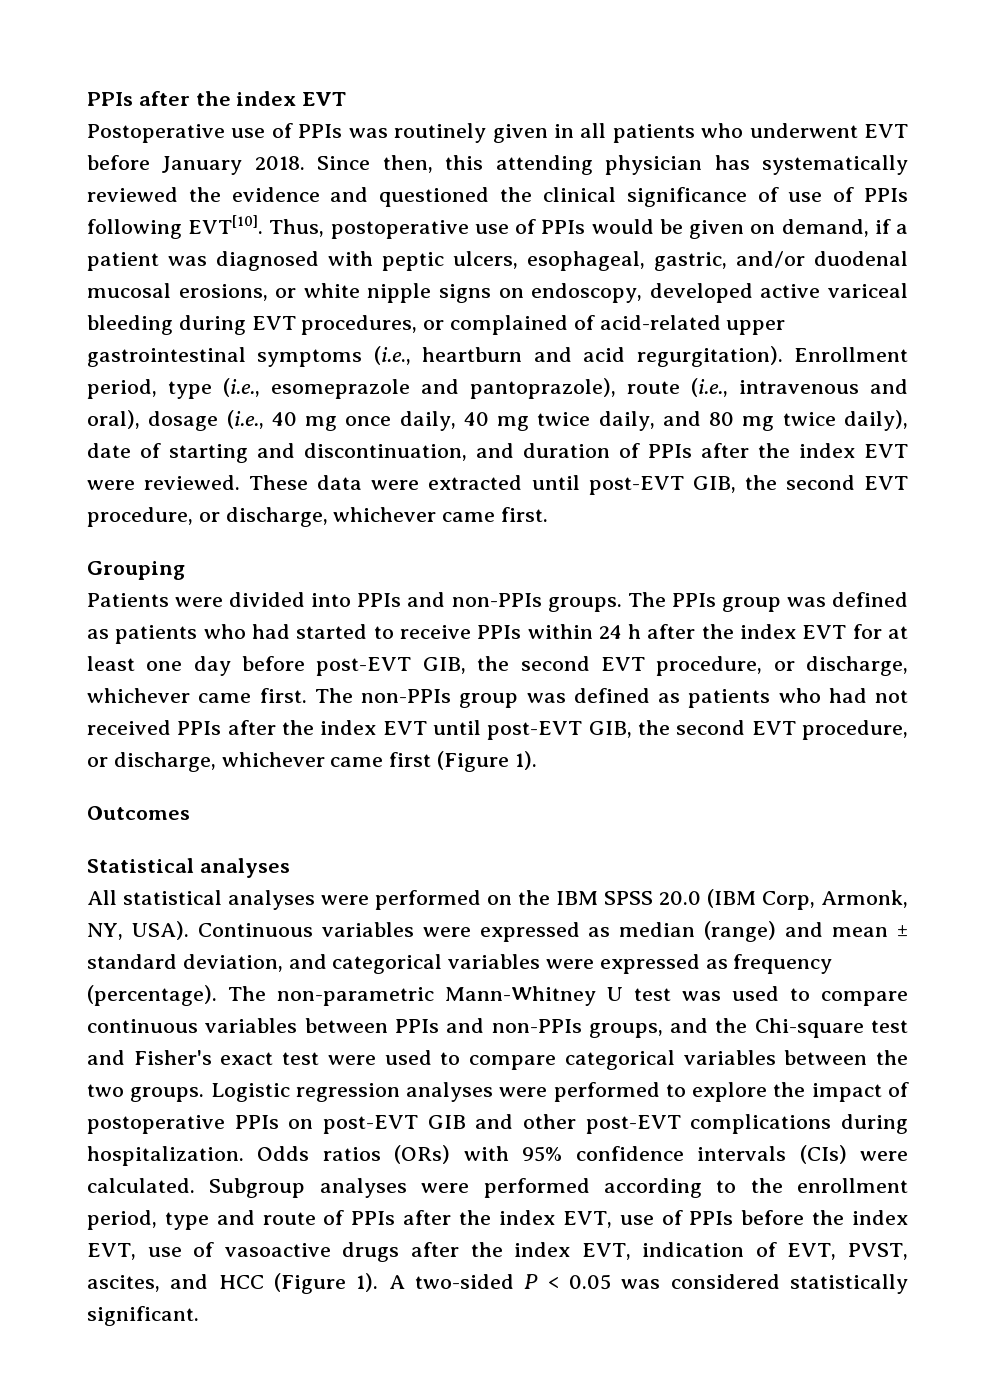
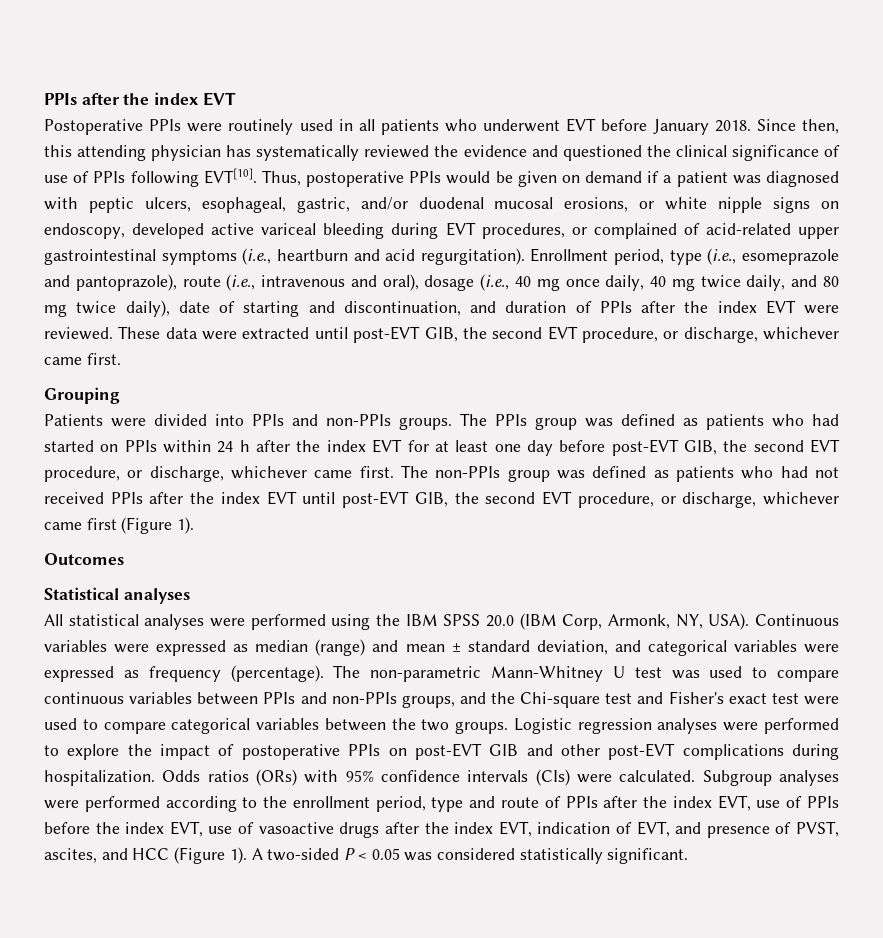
[231,123,548,143] use of PPIs was routinely given -> [149,119,333,135] PPIs were routinely used
[474,219,537,234] use of -> (405, 179) none
[781,219,869,237] demand, -> [585,171,643,183] demand
[373,625,471,639] to receive -> [100,444,119,452] on
[487,895,512,905] on -> [331,614,371,630] using
(837, 1251) none -> [675,822,792,838] and presence of

